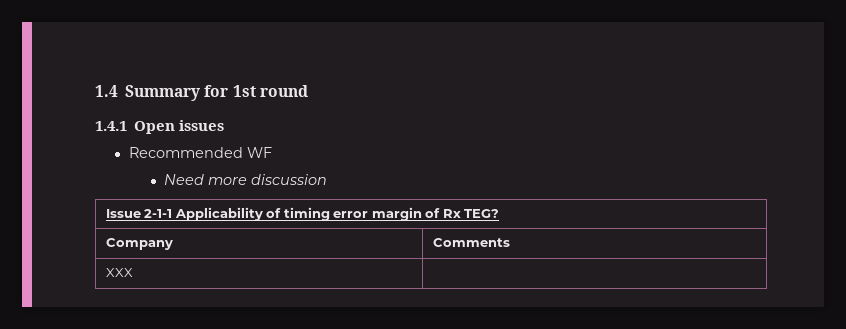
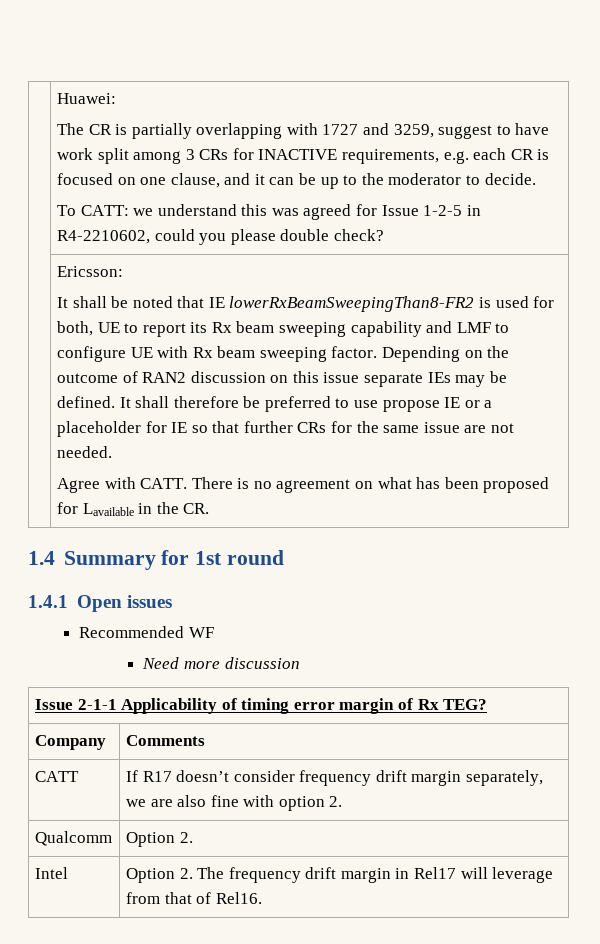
(95, 91) none -> [56,93,116,104] [56,123,550,139] [56,148,550,164] [56,173,536,189] [56,204,481,220] [56,229,384,245] [56,266,123,277] [56,296,555,312] [56,321,510,337] [56,346,510,362] [56,371,507,387] [56,396,493,412] [56,421,514,437] [56,446,112,458] [56,477,550,493] [56,502,210,516] | Huawei: // The CR is partially overlapping with 1727 and 3259, suggest to have work split among 3 CRs for INACTIVE requirements, e.g. each CR is focused on one clause, and it can be up to the moderator to decide. // To CATT: we understand this was agreed for Issue 1-2-5 in R4-2210602, could you please double check? // | Ericsson: // It shall be noted that IE lowerRxBeamSweepingThan8-FR2 is used for both, UE to report its Rx beam sweeping capability and LMF to configure UE with Rx beam sweeping factor. Depending on the outcome of RAN2 discussion on this issue separate IEs may be defined. It shall therefore be preferred to use propose IE or a placeholder for IE so that further CRs for the same issue are not needed. // Agree with CATT. There is no agreement on what has been proposed for Lavailable in the CR. //
[105,268,133,277] XXX | -> [34,771,79,782] [125,770,544,786] [125,795,343,811] [34,831,112,846] [125,832,193,847] [34,867,68,879] [125,867,554,883] [125,892,262,904] CATT | If R17 doesn’t consider frequency drift margin separately, we are also fine with option 2. // Qualcomm | Option 2. // Intel | Option 2. The frequency drift margin in Rel17 will leverage from that of Rel16.

